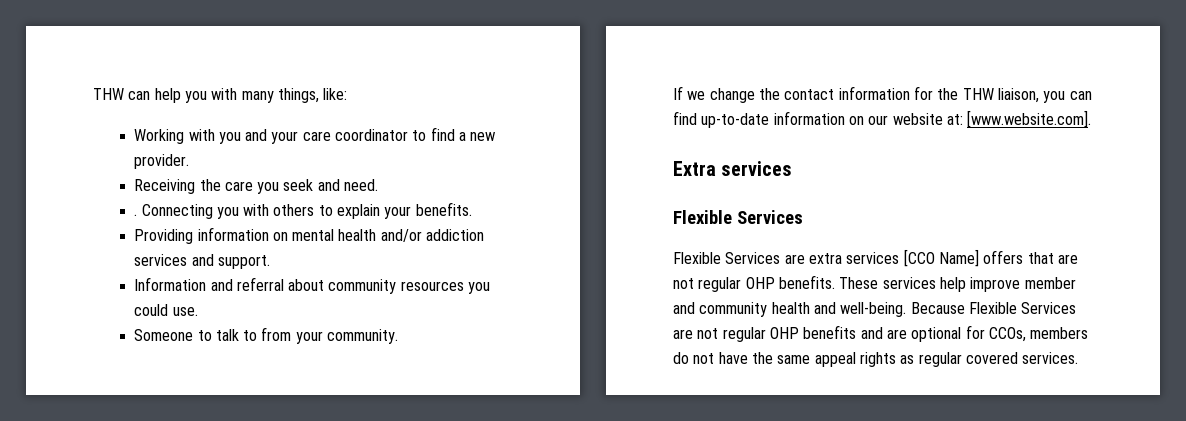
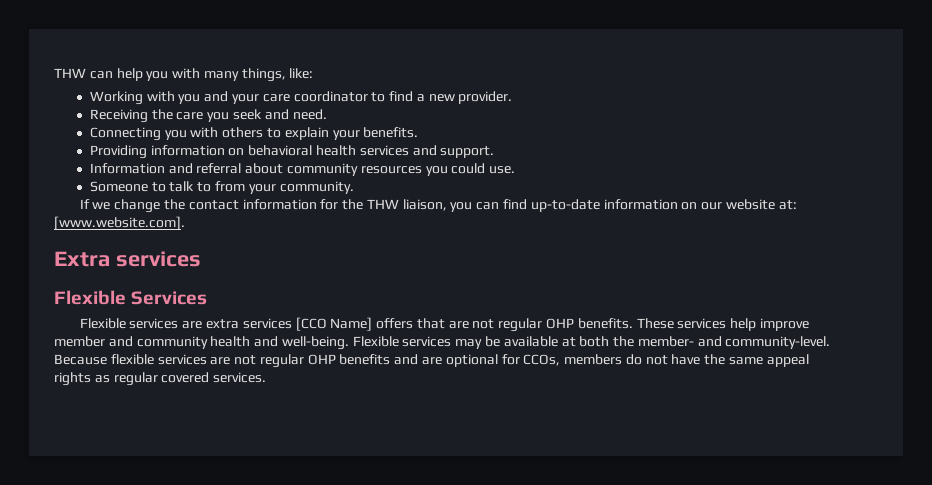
[134,214,138,216] . -> (327, 114) none
[292,229,485,242] mental health and/or addiction -> [248,145,356,156] behavioral health
[725,252,781,264] Services -> [129,318,179,329] services
[910,302,1077,314] Because Flexible Services -> [352,336,831,349] [54,354,207,365] Flexible services may be available at both the member- and community-level. Because flexible services

